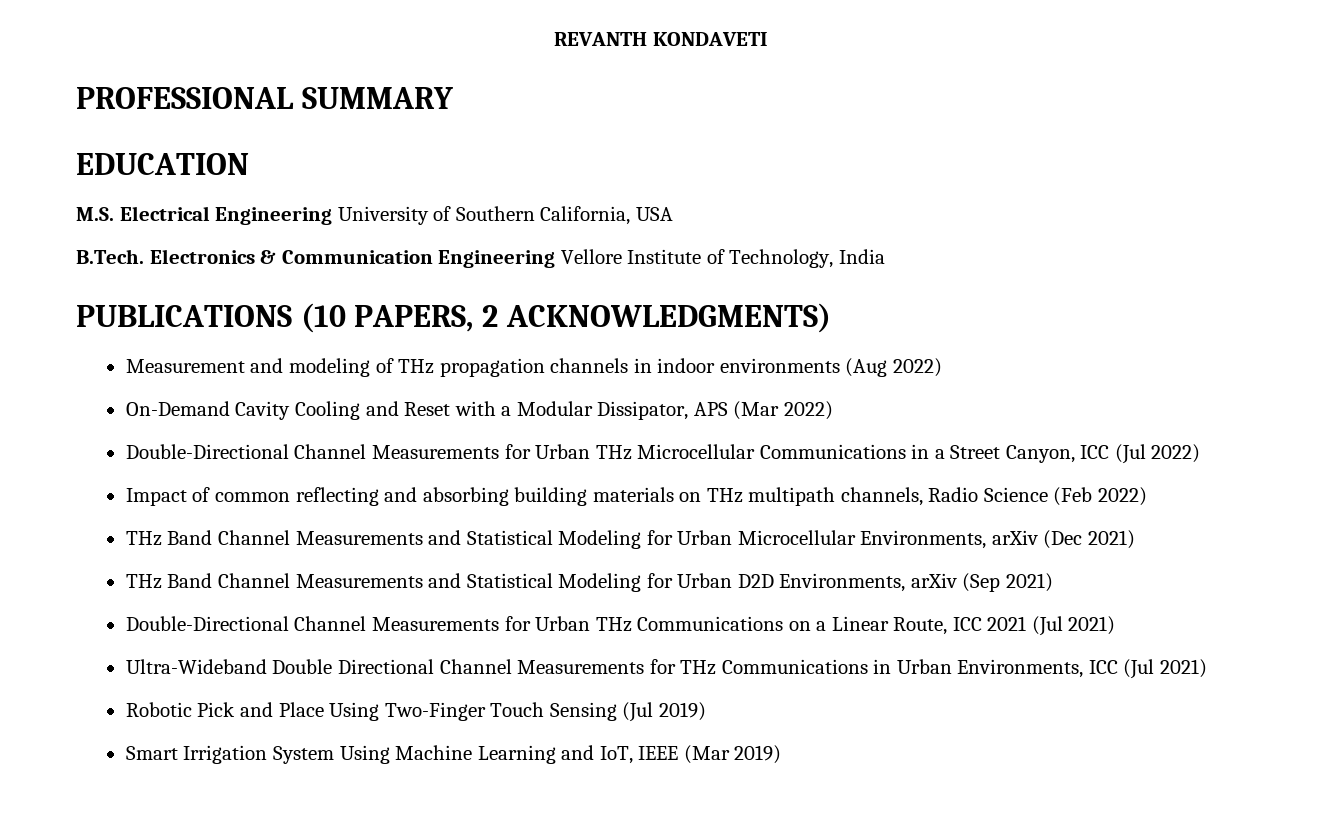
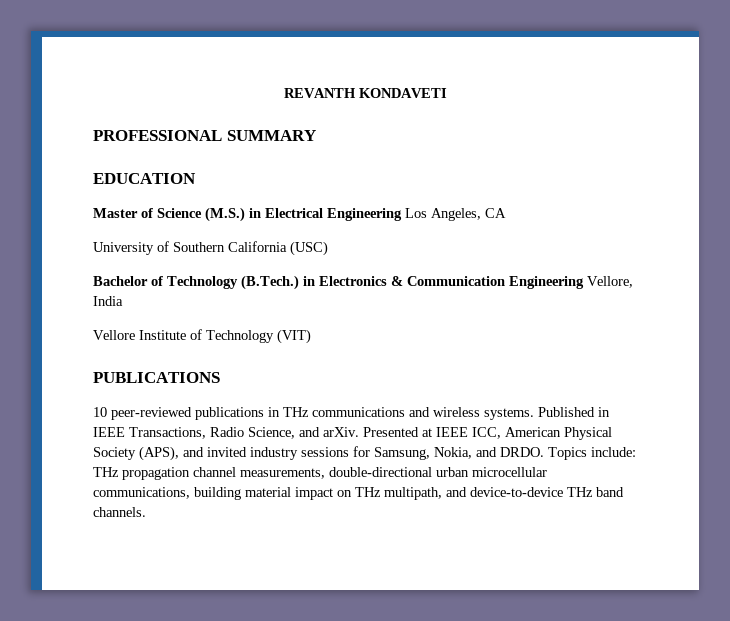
[76,206,673,225] [76,249,144,264] M.S. Electrical Engineering University of Southern California, USA // B.Tech. -> [93,207,506,222] [93,241,328,256] [93,275,315,290] Master of Science (M.S.) in Electrical Engineering Los Angeles, CA // University of Southern California (USC) // Bachelor of Technology (B.Tech.) in
(556, 259) none -> [587,276,633,288] [93,296,123,306] Vellore, India //
[729,249,885,268] Technology, India -> [206,329,311,344] Technology (VIT)
[300,303,831,333] [125,358,942,377] [125,401,833,420] [125,444,1201,464] [125,487,1147,506] [125,530,1135,549] [125,573,1053,592] [125,616,1116,636] [125,659,1207,679] [125,702,706,722] [125,745,782,764] (10 PAPERS, 2 ACKNOWLEDGMENTS) // Measurement and modeling of THz propagation channels in indoor environments (Aug 2022) // On-Demand Cavity Cooling and Reset with a Modular Dissipator, APS (Mar 2022) // Double-Directional Channel Measurements for Urban THz Microcellular Communications in a Street Canyon, ICC (Jul 2022) // Impact of common reflecting and absorbing building materials on THz multipath channels, Radio Science (Feb 2022) // THz Band Channel Measurements and Statistical Modeling for Urban Microcellular Environments, arXiv (Dec 2021) // THz Band Channel Measurements and Statistical Modeling for Urban D2D Environments, arXiv (Sep 2021) // Double-Directional Channel Measurements for Urban THz Communications on a Linear Route, ICC 2021 (Jul 2021) // Ultra-Wideband Double Directional Channel Measurements for THz Communications in Urban Environments, ICC (Jul 2021) // Robotic Pick and Place Using Two-Finger Touch Sensing (Jul 2019) // Smart Irrigation System Using Machine Learning and IoT, IEEE (Mar 2019) -> [93,407,610,420] [93,427,612,440] [93,446,636,461] [93,467,547,480] [93,487,624,500] [93,507,146,517] // 10 peer-reviewed publications in THz communications and wireless systems. Published in IEEE Transactions, Radio Science, and arXiv. Presented at IEEE ICC, American Physical Society (APS), and invited industry sessions for Samsung, Nokia, and DRDO. Topics include: THz propagation channel measurements, double-directional urban microcellular communications, building material impact on THz multipath, and device-to-device THz band channels.

